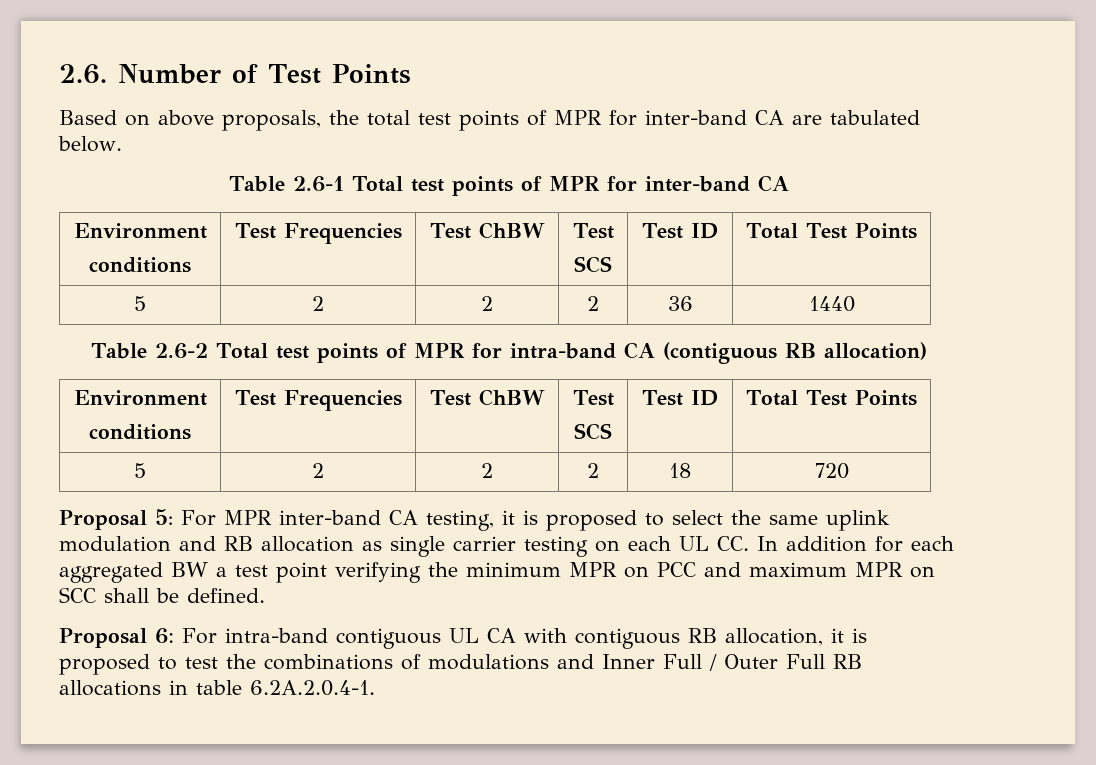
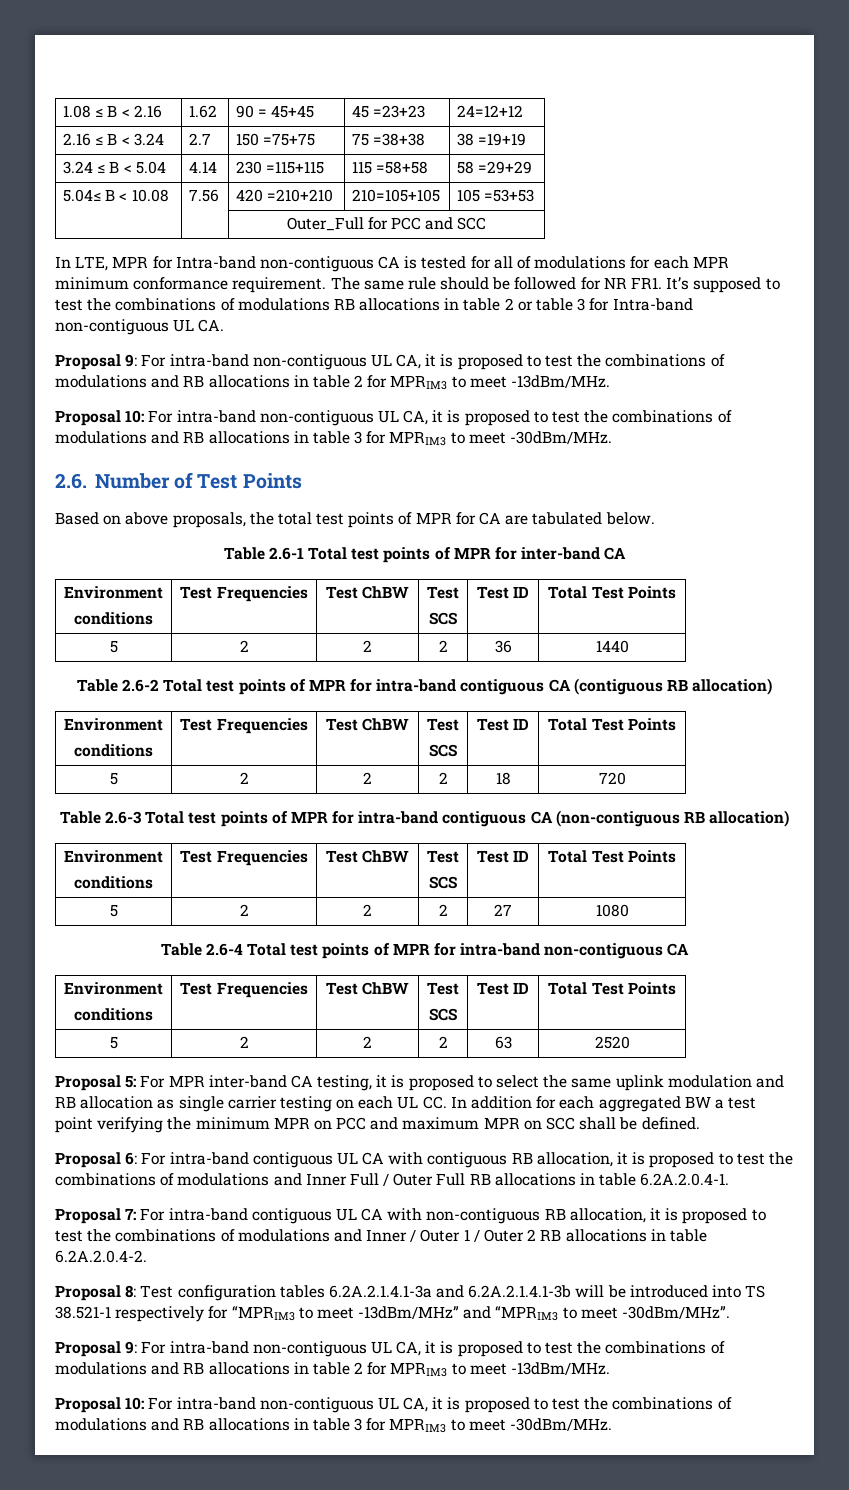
(59, 74) none -> [63,105,162,118] [189,105,218,118] [236,105,315,118] [352,105,426,118] [457,105,524,117] [63,133,164,146] [189,133,212,145] [236,133,316,146] [352,133,426,146] [457,133,527,146] [63,161,166,174] [189,161,218,173] [236,161,325,174] [352,161,429,174] [457,161,533,174] [63,189,169,202] [189,189,220,202] [236,189,334,202] [352,189,441,202] [457,189,535,202] [286,217,487,231] [55,256,729,272] [55,277,780,293] [55,298,693,311] [55,319,225,335] [55,354,725,370] [55,375,611,390] [55,410,732,426] [55,431,613,446] 1.08 ≤ B < 2.16 | 1.62 | 90 = 45+45 | 45 =23+23 | 24=12+12 // 2.16 ≤ B < 3.24 | 2.7 | 150 =75+75 | 75 =38+38 | 38 =19+19 // 3.24 ≤ B < 5.04 | 4.14 | 230 =115+115 | 115 =58+58 | 58 =29+29 // 5.04≤ B < 10.08 | 7.56 | 420 =210+210 | 210=105+105 | 105 =53+53 // | | Outer_Full for PCC and SCC // In LTE, MPR for Intra-band non-contiguous CA is tested for all of modulations for each MPR minimum conformance requirement. The same rule should be followed for NR FR1. It’s supposed to test the combinations of modulations RB allocations in table 2 or table 3 for Intra-band non-contiguous UL CA. // Proposal 9: For intra-band non-contiguous UL CA, it is proposed to test the combinations of modulations and RB allocations in table 2 for MPRIM3 to meet -13dBm/MHz. // Proposal 10: For intra-band non-contiguous UL CA, it is proposed to test the combinations of modulations and RB allocations in table 3 for MPRIM3 to meet -30dBm/MHz. //
[645,110,747,125] inter-band -> (476, 518) none
(616, 351) none -> [460,679,545,695] contiguous
(849, 471) none -> [59,810,790,827] [64,850,163,863] [74,876,153,889] [180,850,308,866] [325,850,410,863] [427,850,459,863] [429,876,457,889] [476,850,530,863] [548,850,676,863] [109,904,118,917] [239,904,249,916] [363,904,372,916] [438,904,448,916] [494,904,512,916] [595,904,629,917] [160,943,690,959] [64,982,163,995] [74,1008,153,1021] [180,982,308,998] [325,982,410,995] [427,982,459,995] [429,1008,457,1021] [476,982,530,995] [548,982,676,995] [109,1036,118,1049] [239,1036,249,1048] [363,1036,372,1048] [438,1036,448,1048] [494,1036,512,1049] [594,1036,630,1049] // Table 2.6-3 Total test points of MPR for intra-band contiguous CA (non-contiguous RB allocation) // Environment // conditions | Test Frequencies | Test ChBW | Test // SCS | Test ID | Total Test Points // 5 | 2 | 2 | 2 | 27 | 1080 // Table 2.6-4 Total test points of MPR for intra-band non-contiguous CA // Environment // conditions | Test Frequencies | Test ChBW | Test // SCS | Test ID | Total Test Points // 5 | 2 | 2 | 2 | 63 | 2520
(375, 688) none -> [55,1208,766,1224] [55,1229,707,1242] [55,1250,147,1263] [55,1285,766,1301] [55,1306,731,1322] [55,1341,725,1357] [55,1362,611,1377] [55,1397,732,1413] [55,1418,613,1433] // Proposal 7: For intra-band contiguous UL CA with non-contiguous RB allocation, it is proposed to test the combinations of modulations and Inner / Outer 1 / Outer 2 RB allocations in table 6.2A.2.0.4-2. // Proposal 8: Test configuration tables 6.2A.2.1.4.1-3a and 6.2A.2.1.4.1-3b will be introduced into TS 38.521-1 respectively for “MPRIM3 to meet -13dBm/MHz” and “MPRIM3 to meet -30dBm/MHz”. // Proposal 9: For intra-band non-contiguous UL CA, it is proposed to test the combinations of modulations and RB allocations in table 2 for MPRIM3 to meet -13dBm/MHz. // Proposal 10: For intra-band non-contiguous UL CA, it is proposed to test the combinations of modulations and RB allocations in table 3 for MPRIM3 to meet -30dBm/MHz.

